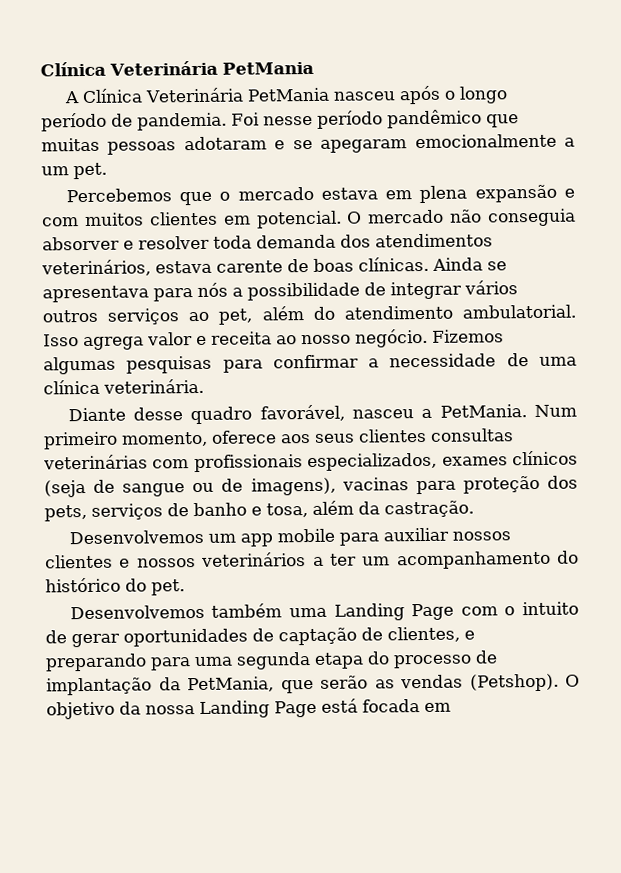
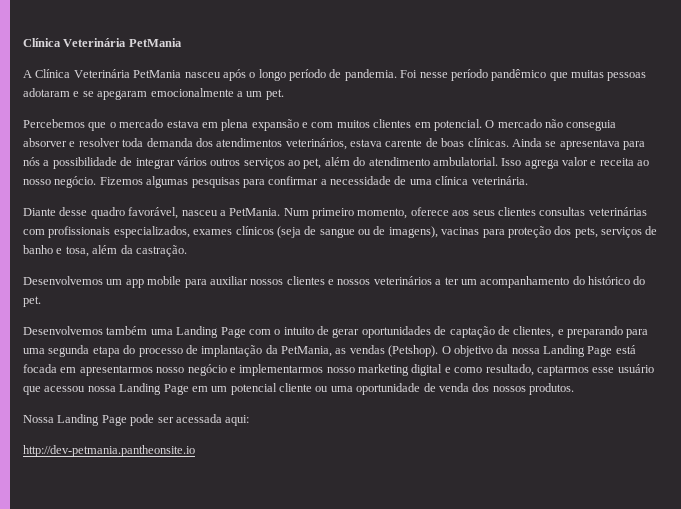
[280,675,368,694] que serão -> (332, 351) none
(451, 707) none -> [79,364,654,376] [23,383,574,395] [23,414,250,426] [23,445,195,457] apresentarmos nosso negócio e implementarmos nosso marketing digital e como resultado, captarmos esse usuário que acessou nossa Landing Page em um potencial cliente ou uma oportunidade de venda dos nossos produtos. // Nossa Landing Page pode ser acessada aqui: // http://dev-petmania.pantheonsite.io

